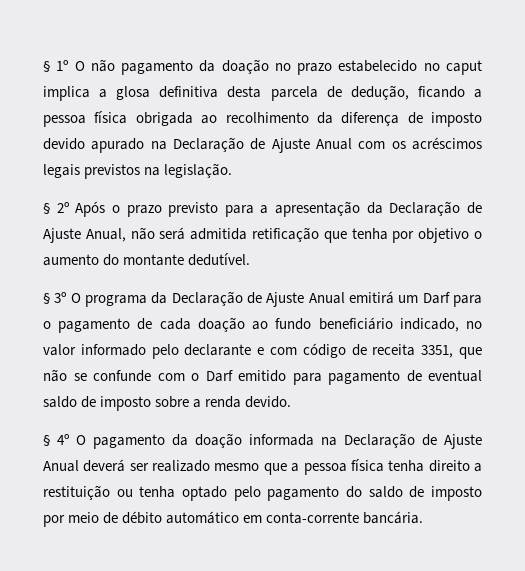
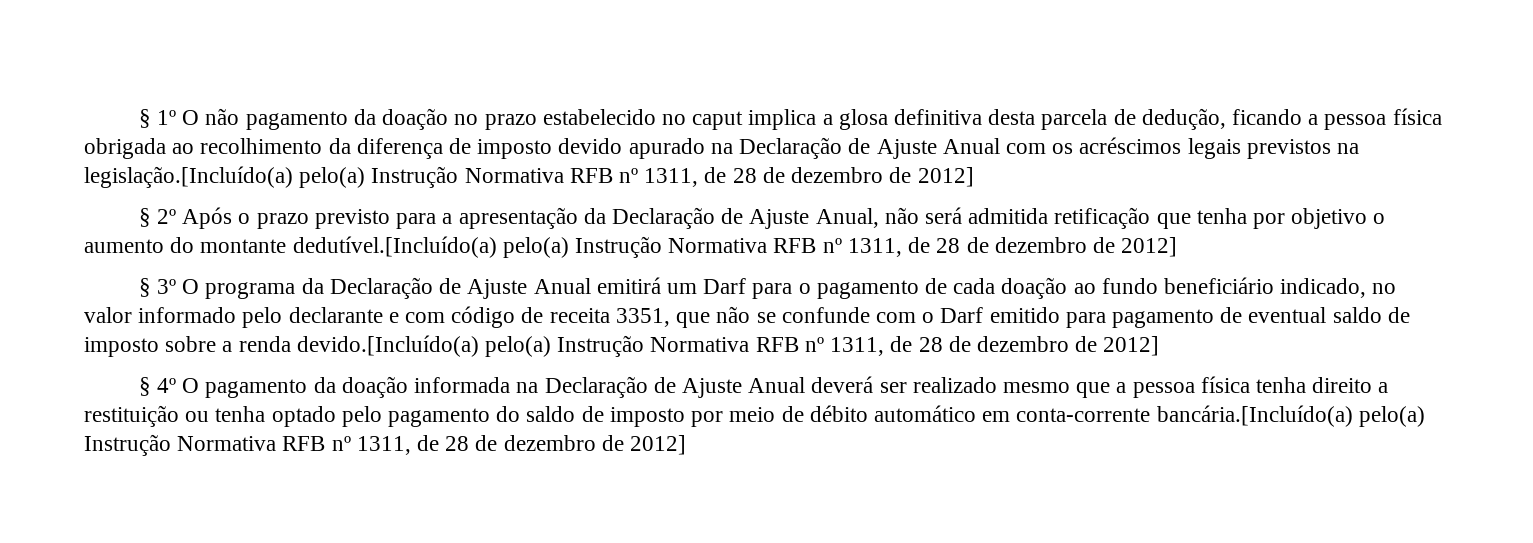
[164,163,233,178] legislação. -> [84,166,974,188] legislação.[Incluído(a) pelo(a) Instrução Normativa RFB nº 1311, de 28 de dezembro de 2012]
[188,253,251,266] dedutível. -> [292,236,1178,258] dedutível.[Incluído(a) pelo(a) Instrução Normativa RFB nº 1311, de 28 de dezembro de 2012]
[245,396,292,408] devido. -> [296,335,1160,357] devido.[Incluído(a) pelo(a) Instrução Normativa RFB nº 1311, de 28 de dezembro de 2012]
[363,511,424,524] bancária. -> [1156,405,1425,427] [84,434,687,456] bancária.[Incluído(a) pelo(a) Instrução Normativa RFB nº 1311, de 28 de dezembro de 2012]

